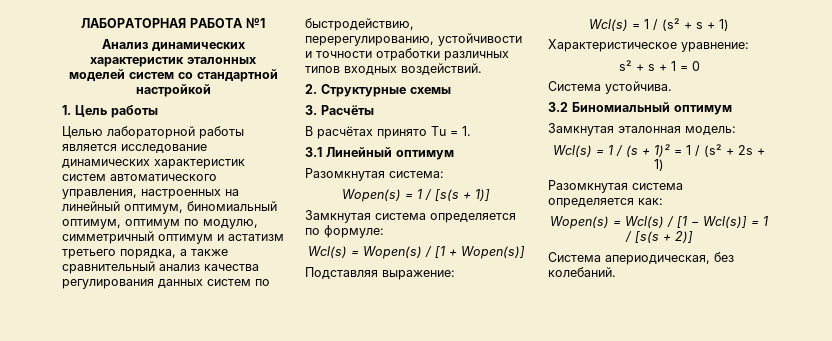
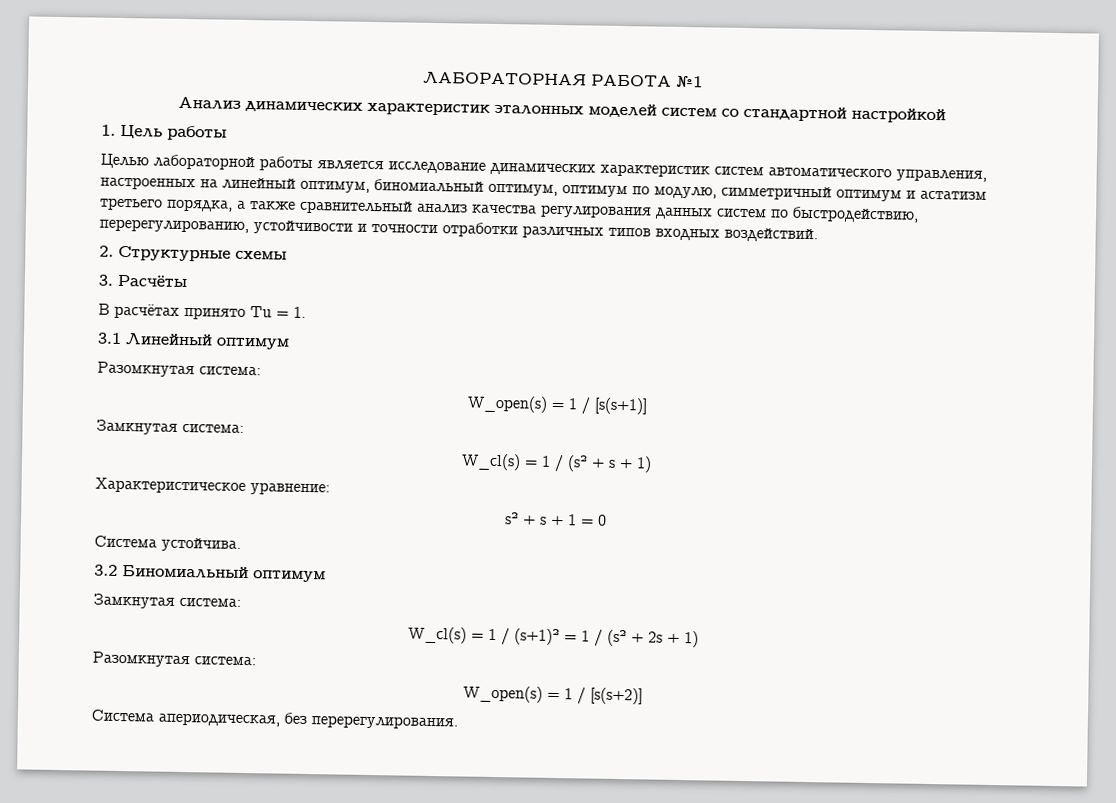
[342,189,490,202] [305,210,516,223] [305,225,384,238] [307,246,525,259] [305,267,455,280] [589,19,628,31] Wopen(s) = 1 / [s(s + 1)] // Замкнутая система определяется по формуле: // Wcl(s) = Wopen(s) / [1 + Wopen(s)] // Подставляя выражение: // Wcl(s) -> [466,395,648,415] [96,419,244,435] [460,453,521,471] W_open(s) = 1 / [s(s+1)] // Замкнутая система: // W_cl(s)
[618,126,736,135] [553,144,670,157] эталонная модель: // Wcl(s) = 1 / (s + 1)² -> [179,597,241,607] [408,626,560,646] система: // W_cl(s) = 1 / (s+1)²
[632,183,683,190] [548,198,663,208] [550,216,768,229] [624,231,693,243] система определяется как: // Wopen(s) = Wcl(s) / [1 − Wcl(s)] = 1 / [s(s + 2)] -> [194,656,256,666] [462,685,643,705] система: // W_open(s) = 1 / [s(s+2)]
[548,267,616,277] колебаний. -> [311,715,458,730] перерегулирования.

